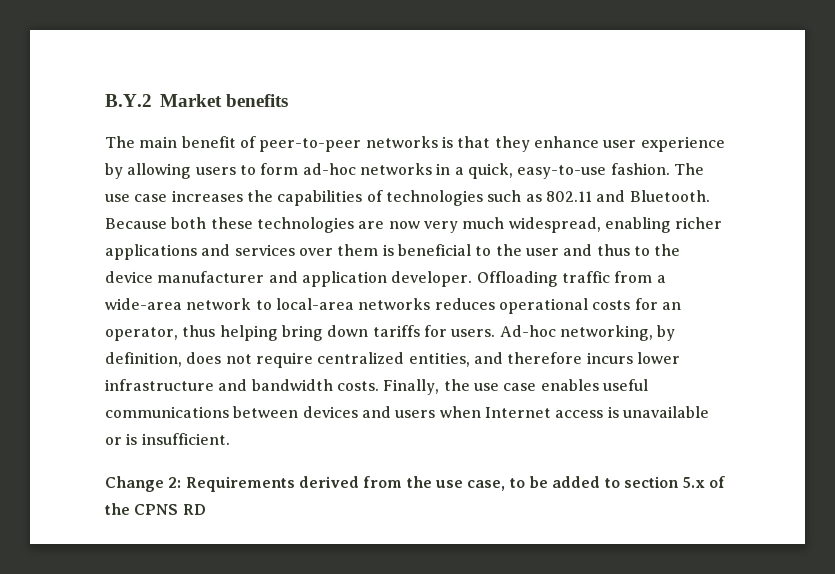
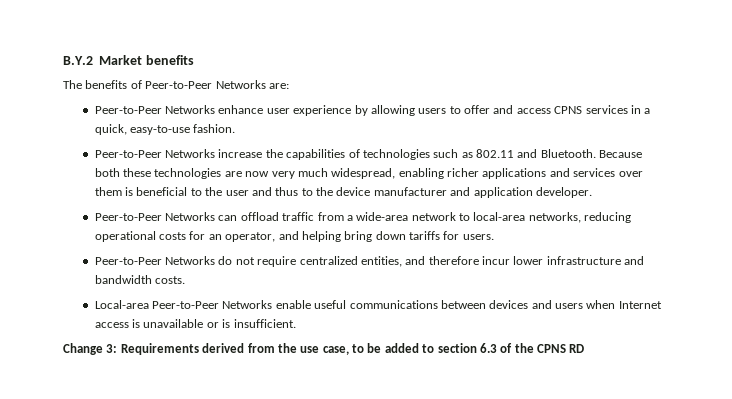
[139,136,530,152] main benefit of peer-to-peer networks is that they -> [85,80,289,89] [94,105,216,114] benefits of Peer-to-Peer Networks are: // Peer-to-Peer Networks
[260,163,432,175] form ad-hoc networks -> [464,105,628,114] offer and access CPNS services
[673,163,704,175] [105,190,243,202] The use case increases -> [94,149,263,158] // Peer-to-Peer Networks increase
[476,271,558,287] Offloading -> [94,212,279,221] // Peer-to-Peer Networks can offload
[358,298,495,310] networks reduces -> [528,212,632,223] networks, reducing
[182,325,216,337] thus -> [278,231,299,240] and
[499,325,676,341] [105,352,222,367] Ad-hoc networking, by definition, does -> [94,256,233,265] // Peer-to-Peer Networks do
[586,352,633,364] incurs -> [482,256,511,265] incur
[383,379,599,395] Finally, the use case enables -> [94,300,311,309] // Local-area Peer-to-Peer Networks enable
[168,477,182,488] 2: -> [106,344,118,353] 3:
[682,477,706,488] 5.x -> [479,343,497,353] 6.3

